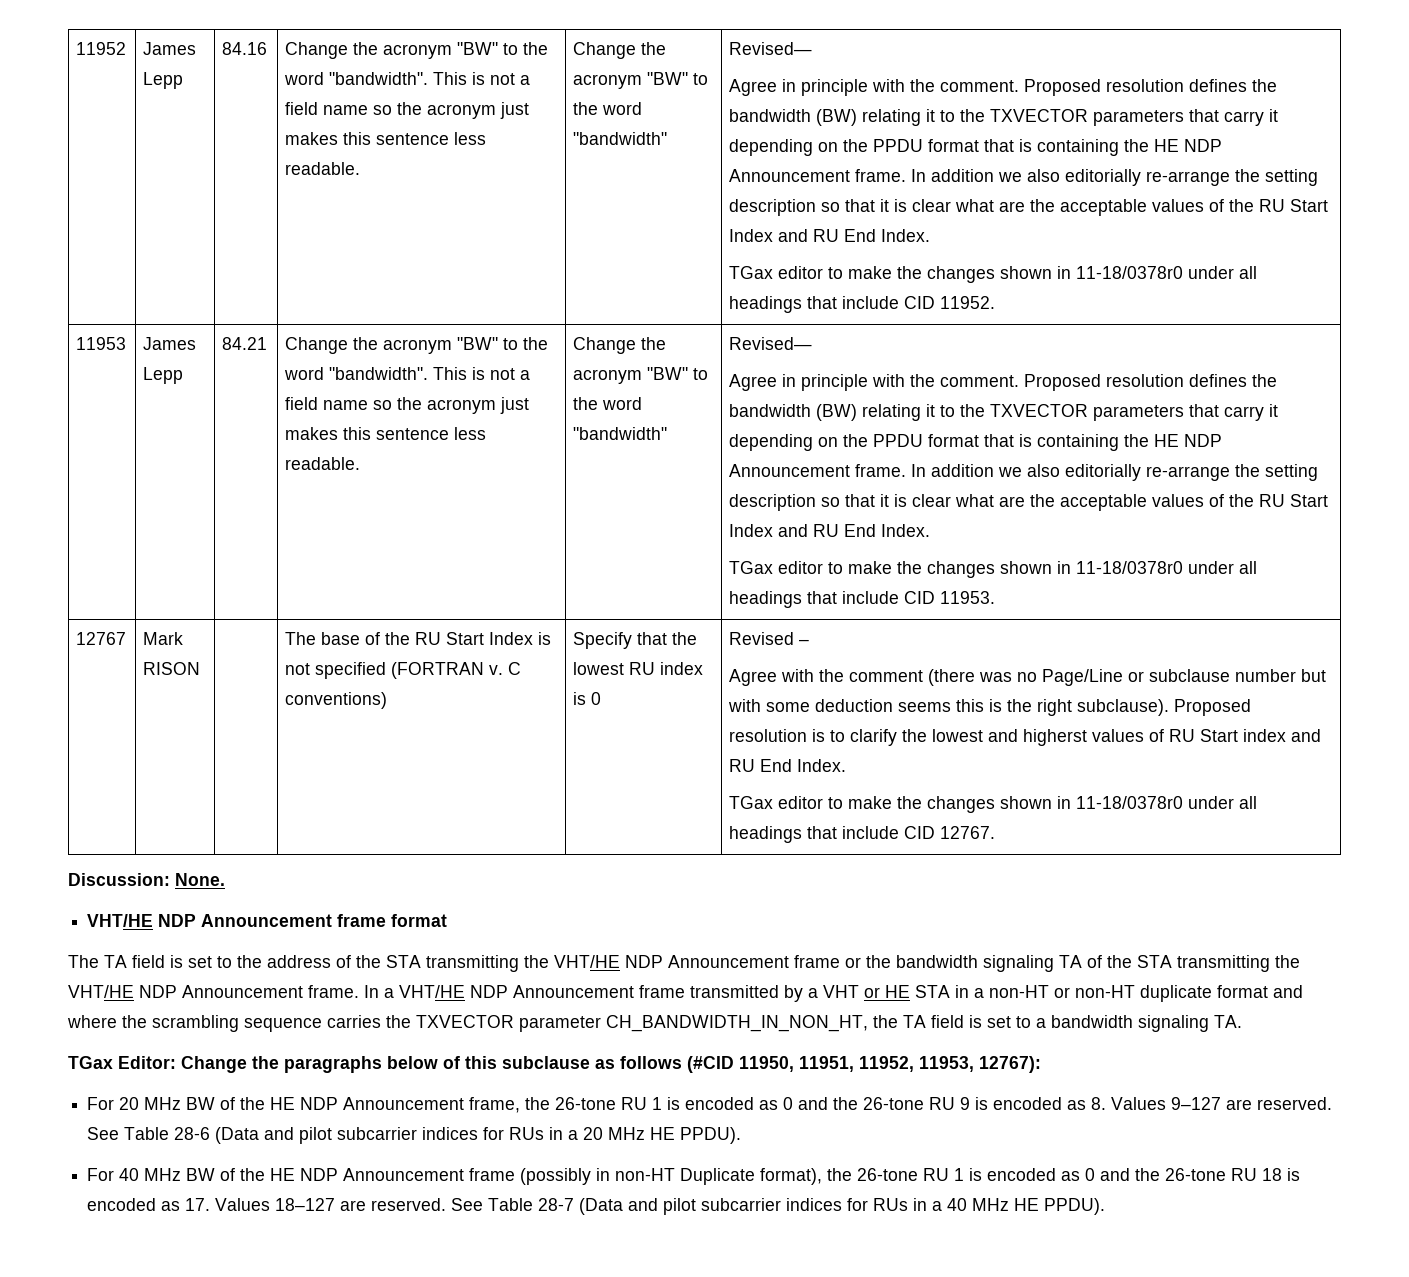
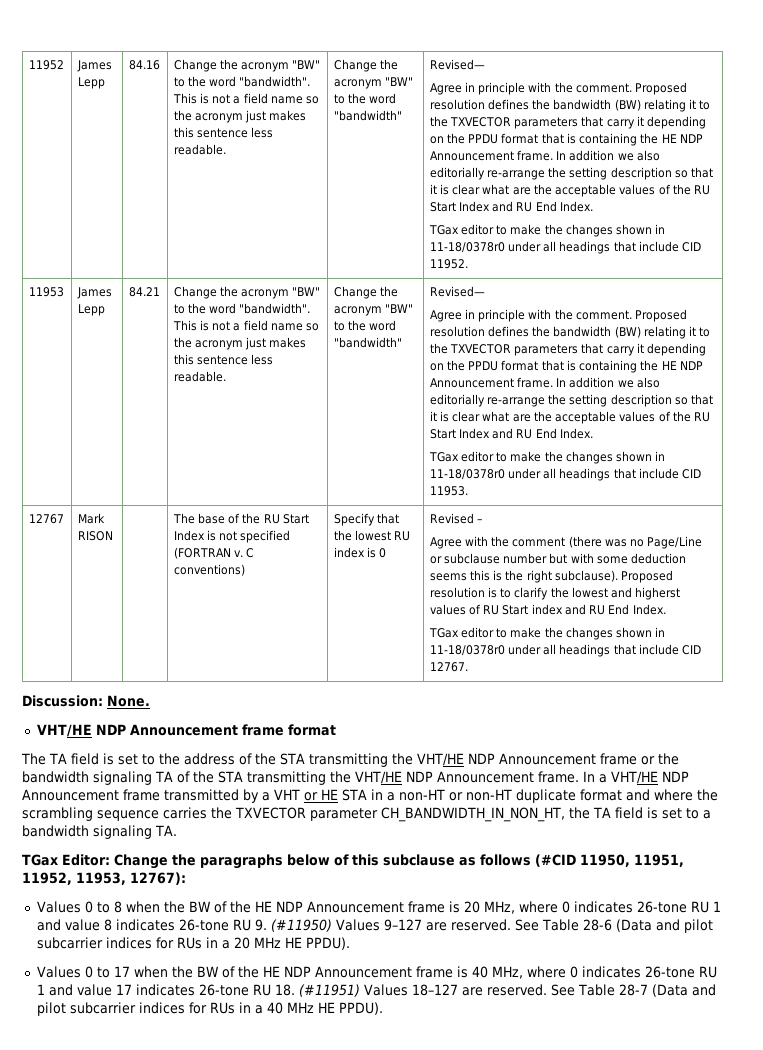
[87,1097,1107,1113] For 20 MHz BW of the HE NDP Announcement frame, the 26-tone RU 1 is encoded as 0 and the 26-tone RU 9 is encoded as 8. -> [36,901,721,914] [36,919,332,932] Values 0 to 8 when the BW of the HE NDP Announcement frame is 20 MHz, where 0 indicates 26-tone RU 1 and value 8 indicates 26-tone RU 9. (#11950)
[87,1168,1301,1185] [87,1198,211,1211] For 40 MHz BW of the HE NDP Announcement frame (possibly in non-HT Duplicate format), the 26-tone RU 1 is encoded as 0 and the 26-tone RU 18 is encoded as 17. -> [36,966,717,979] [36,984,360,997] Values 0 to 17 when the BW of the HE NDP Announcement frame is 40 MHz, where 0 indicates 26-tone RU 1 and value 17 indicates 26-tone RU 18. (#11951)

